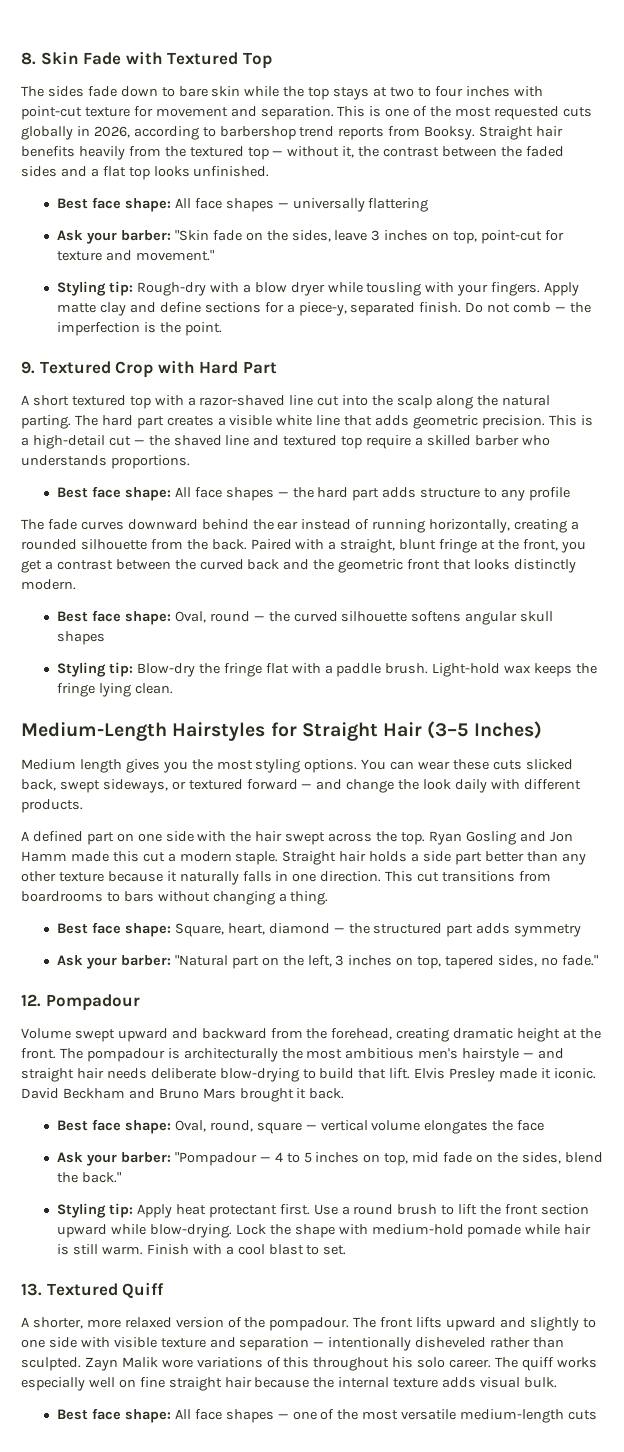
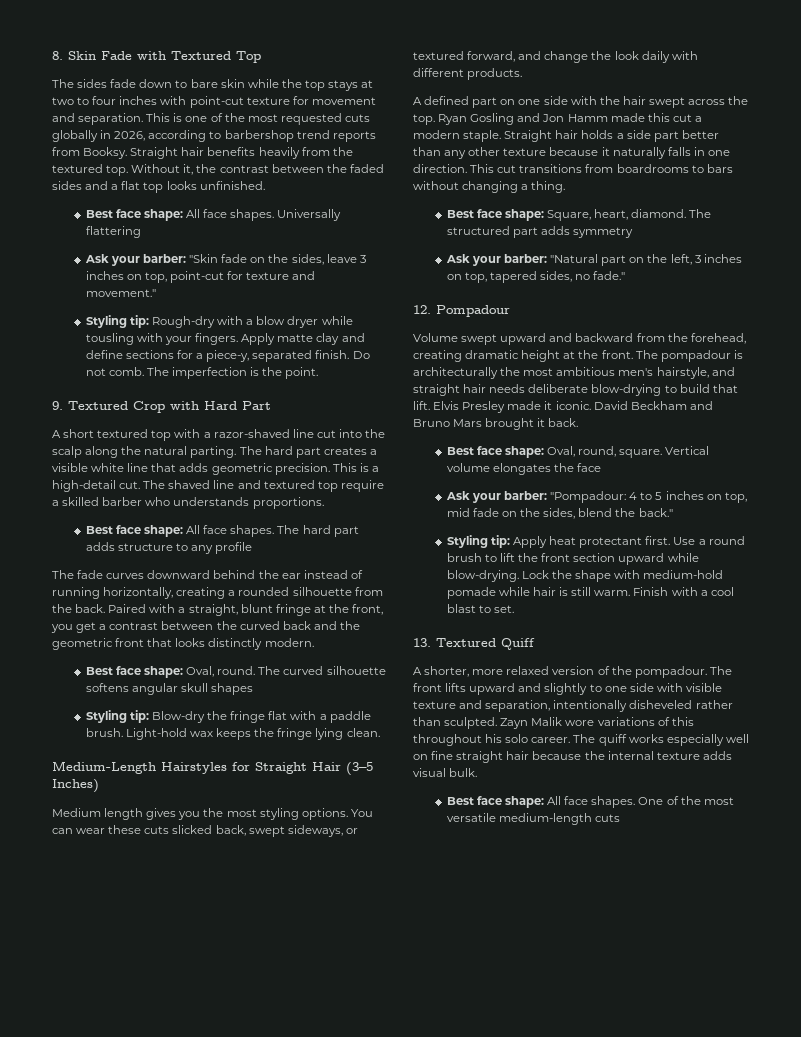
[247,146,340,160] top — without -> [106,164,181,176] top. Without
[225,198,365,212] shapes — universally -> [230,209,342,221] shapes. Universally
[513,302,591,313] comb — the -> [108,367,169,376] comb. The
[108,435,170,446] cut — the -> [119,480,166,489] cut. The
[225,487,314,501] shapes — the -> [230,525,300,537] shapes. The
[209,611,290,622] round — the -> [217,666,281,675] round. The
[246,779,313,790] forward — -> [467,51,516,62] forward,
[268,923,370,934] diamond — the -> [631,209,712,218] diamond. The
[462,1048,535,1062] hairstyle — -> [656,367,709,379] hairstyle,
[256,1120,368,1134] square — vertical -> [619,446,710,458] square. Vertical
[174,1152,271,1166] "Pompadour — -> [550,491,627,503] "Pompadour:
[239,1337,325,1351] separation — -> [485,700,551,712] separation,
[225,1409,317,1423] shapes — one -> [591,796,664,808] shapes. One

